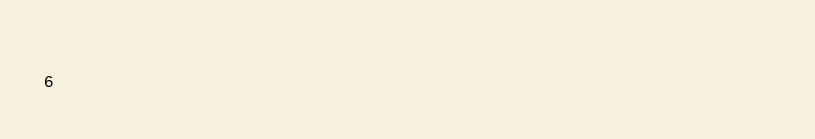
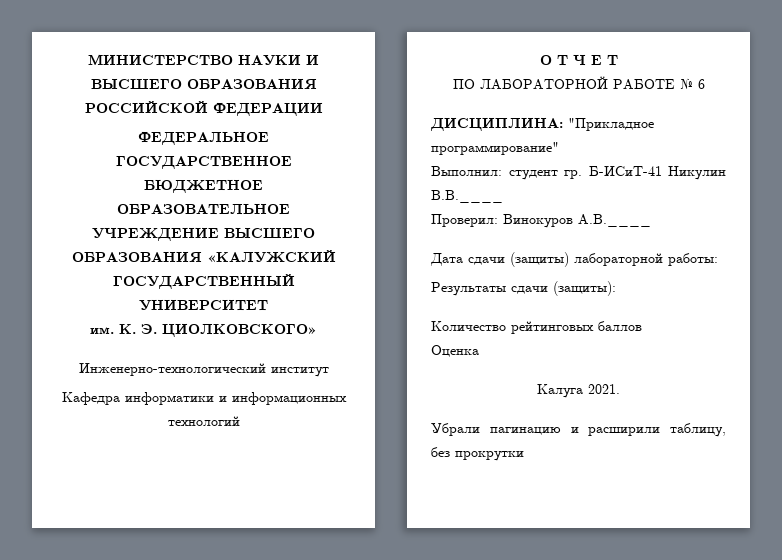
[44,76,54,87] 6 -> [88,54,319,66] [90,78,317,90] [84,101,323,116] [138,131,269,145] [115,155,292,169] [144,179,263,193] [117,203,290,215] [92,227,315,241] [71,250,336,263] [112,274,295,289] [139,299,268,311] [90,323,317,337] [78,363,329,377] [61,392,347,405] [167,416,240,426] [539,54,618,66] [452,76,705,90] [430,117,654,131] [431,142,559,155] [431,166,726,180] [431,190,503,203] [431,214,651,228] [430,252,718,267] [431,281,616,296] [431,321,642,334] [431,345,479,357] [537,384,620,398] [431,423,726,437] [431,447,524,461] МИНИСТЕРСТВО НАУКИ И ВЫСШЕГО ОБРАЗОВАНИЯ РОССИЙСКОЙ ФЕДЕРАЦИИ // ФЕДЕРАЛЬНОЕ ГОСУДАРСТВЕННОЕ БЮДЖЕТНОЕ ОБРАЗОВАТЕЛЬНОЕ УЧРЕЖДЕНИЕ ВЫСШЕГО ОБРАЗОВАНИЯ «КАЛУЖСКИЙ ГОСУДАРСТВЕННЫЙ УНИВЕРСИТЕТ // им. К. Э. ЦИОЛКОВСКОГО» // Инженерно-технологический институт // Кафедра информатики и информационных технологий // О Т Ч Е Т // ПО ЛАБОРАТОРНОЙ РАБОТЕ № 6 // ДИСЦИПЛИНА: "Прикладное программирование" // Выполнил: студент гр. Б-ИСиТ-41 Никулин В.В.____ // Проверил: Винокуров А.В.____ // Дата сдачи (защиты) лабораторной работы: // Результаты сдачи (защиты): // Количество рейтинговых баллов // Оценка // Калуга 2021. // Убрали пагинацию и расширили таблицу, без прокрутки

